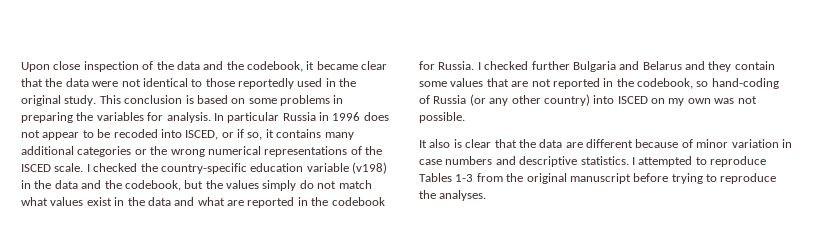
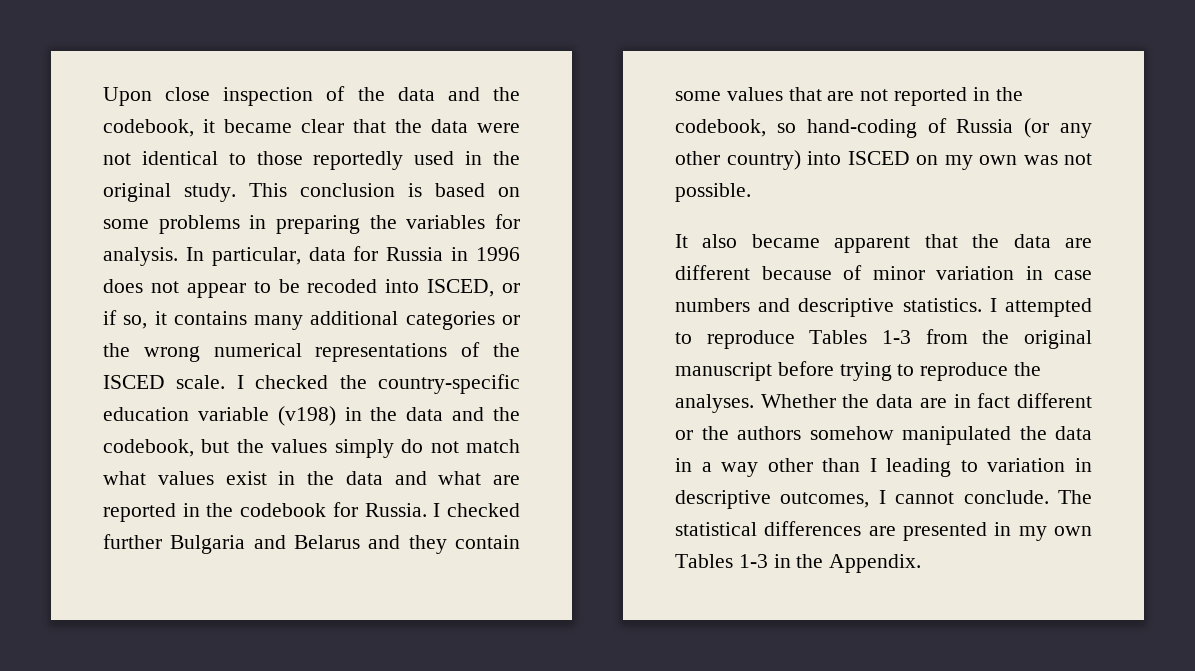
[227,112,280,123] particular -> [211,246,379,266] particular, data for
[453,139,492,148] is clear -> [751,234,911,253] became apparent
(487, 195) none -> [760,393,1092,408] [675,426,1092,445] [675,458,1092,477] [675,490,1092,509] [675,521,1092,541] [675,554,922,573] Whether the data are in fact different or the authors somehow manipulated the data in a way other than I leading to variation in descriptive outcomes, I cannot conclude. The statistical differences are presented in my own Tables 1-3 in the Appendix.

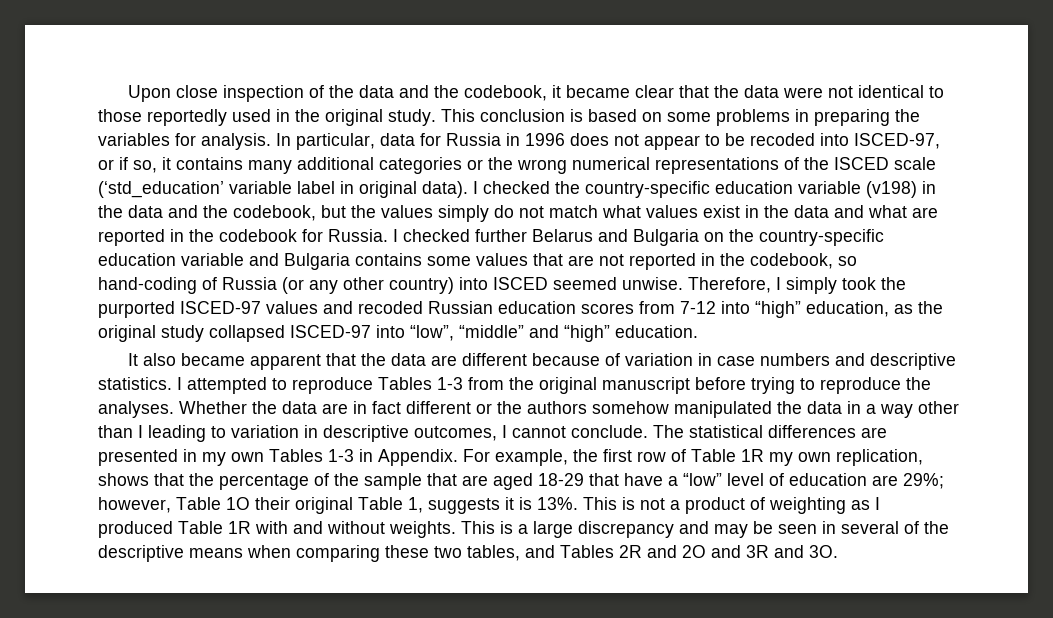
[427,279,495,297] ISCED, -> [854,133,940,149] ISCED-97,
[176,375,226,389] scale. -> [894,157,936,170] [98,181,468,198] scale (‘std_education’ variable label in original data).
[170,535,520,554] Bulgaria and Belarus and they contain -> [532,229,884,246] [98,253,422,270] Belarus and Bulgaria on the country-specific education variable and Bulgaria contains
[916,153,1092,170] [675,183,751,202] on my own was not possible. -> [553,277,906,294] [98,301,943,318] [98,325,698,342] seemed unwise. Therefore, I simply took the purported ISCED-97 values and recoded Russian education scores from 7-12 into “high” education, as the original study collapsed ISCED-97 into “low”, “middle” and “high” education.
[872,266,925,280] minor -> (621, 359) none
[796,554,922,573] the Appendix. -> [378,449,923,466] [98,473,944,490] [98,497,880,514] [98,521,949,538] [98,545,838,562] Appendix. For example, the first row of Table 1R my own replication, shows that the percentage of the sample that are aged 18-29 that have a “low” level of education are 29%; however, Table 1O their original Table 1, suggests it is 13%. This is not a product of weighting as I produced Table 1R with and without weights. This is a large discrepancy and may be seen in several of the descriptive means when comparing these two tables, and Tables 2R and 2O and 3R and 3O.

